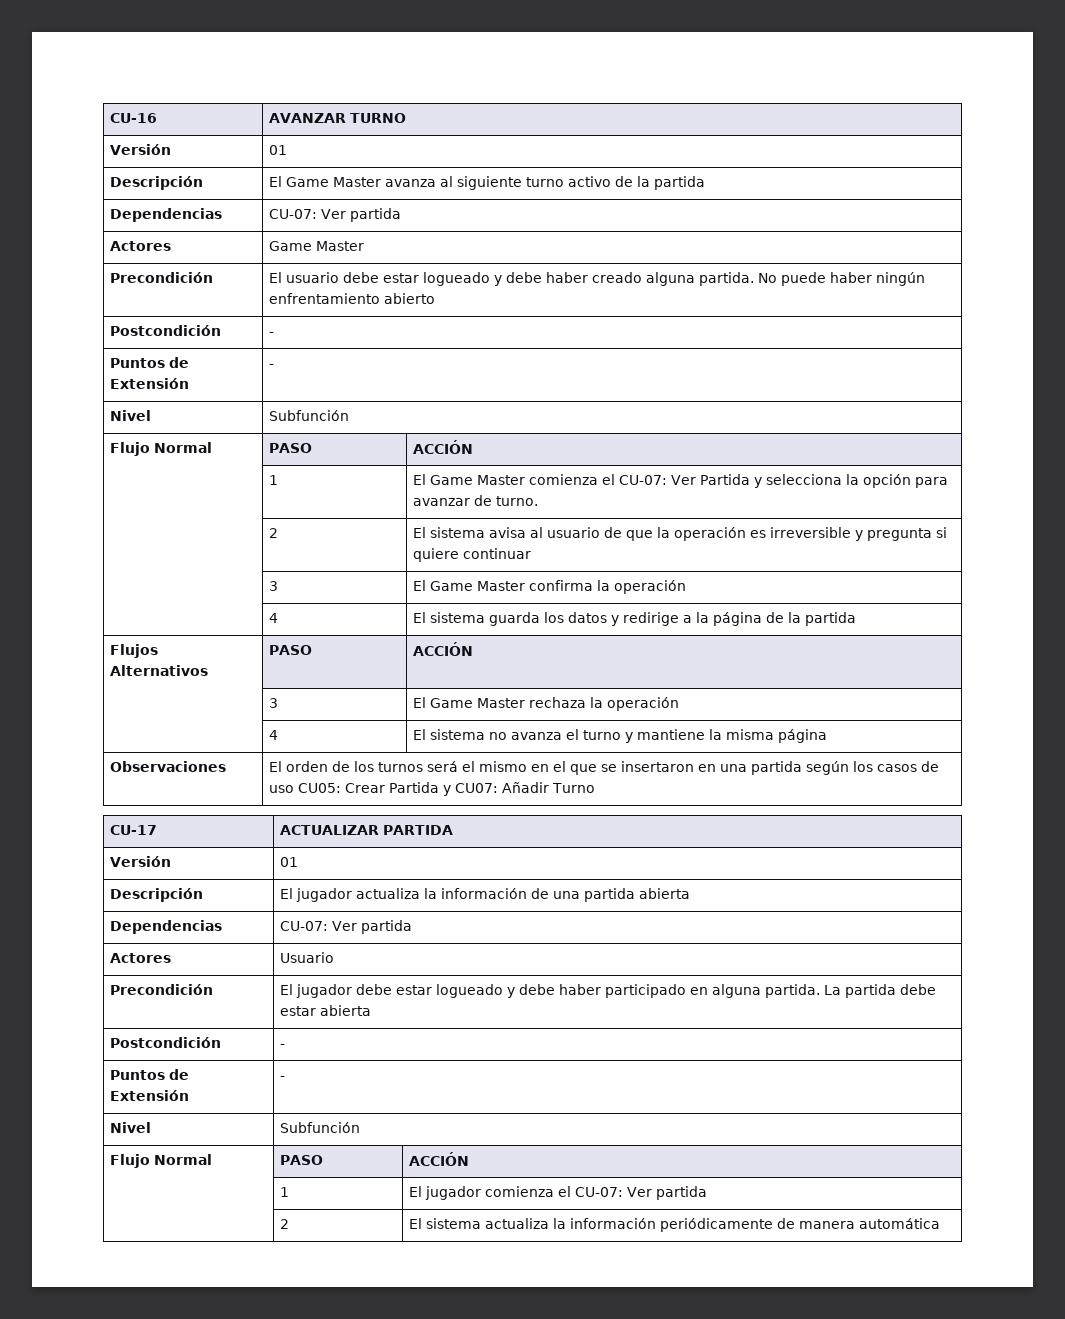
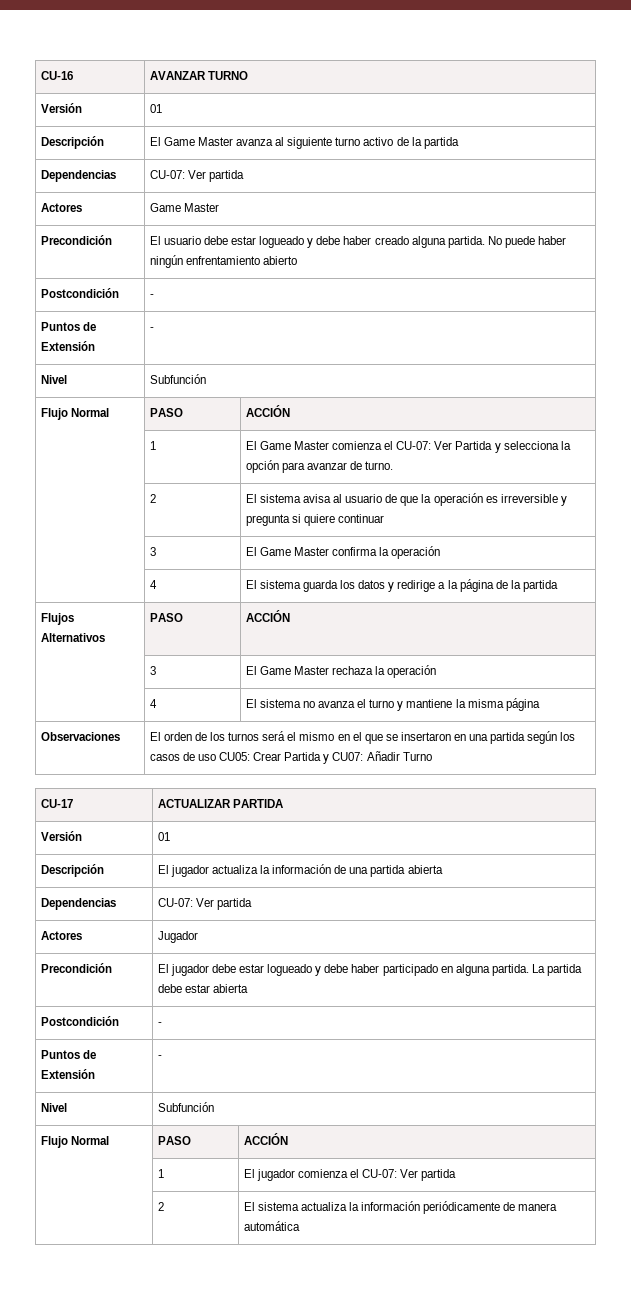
[279,952,334,963] Usuario -> [157,931,198,943] Jugador

